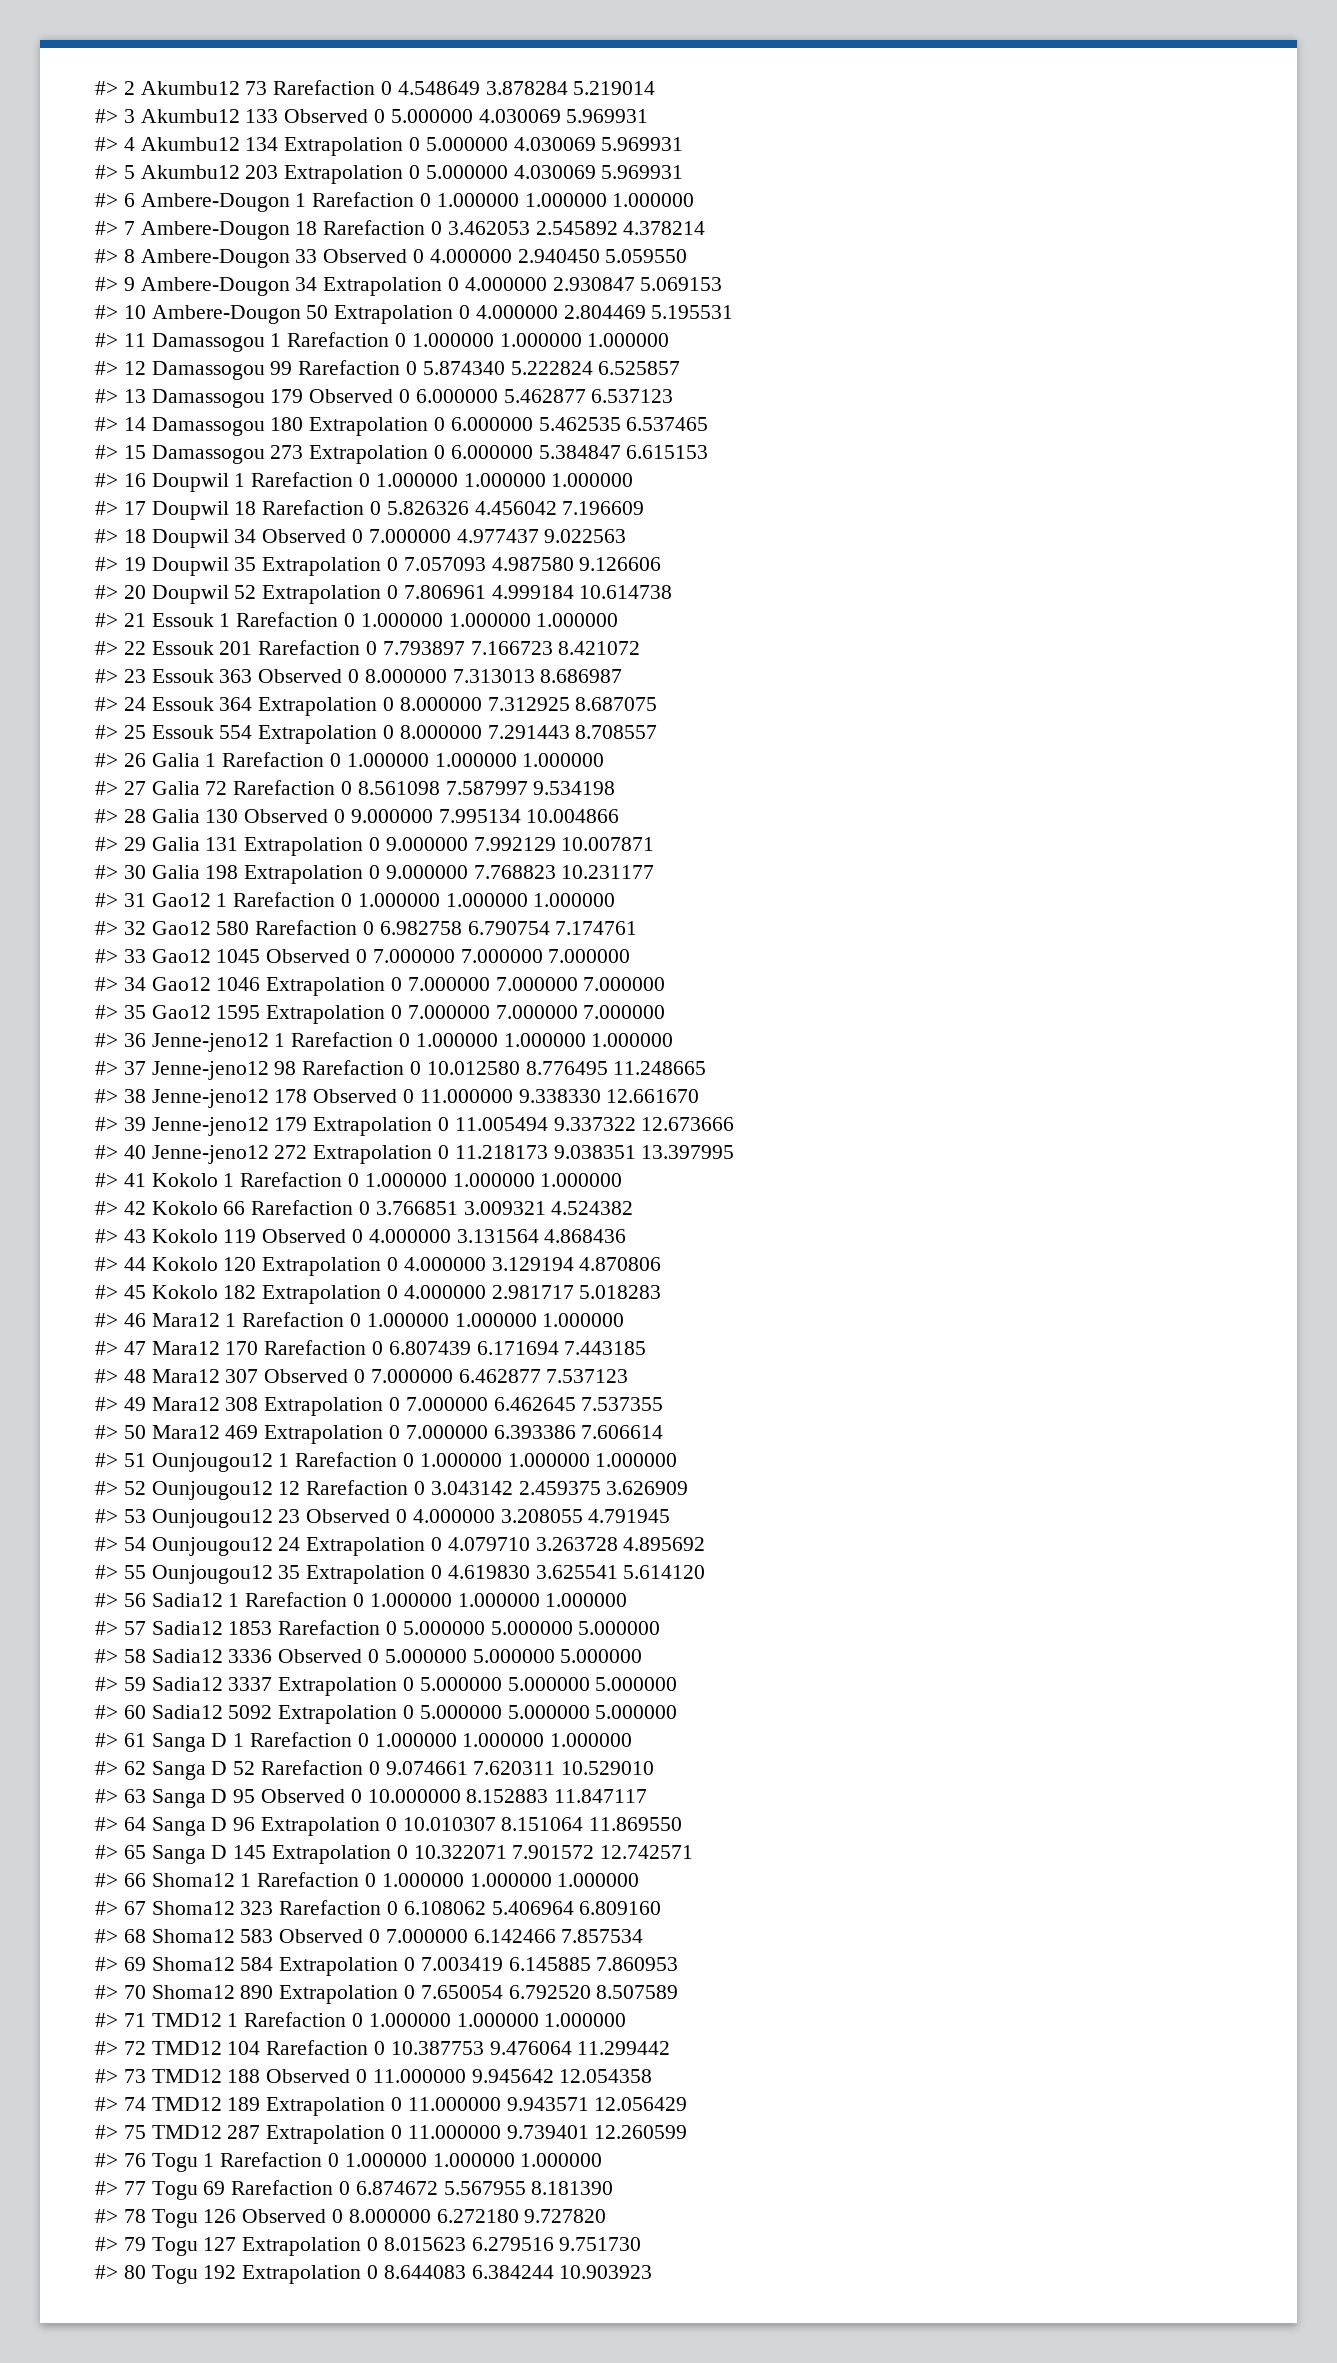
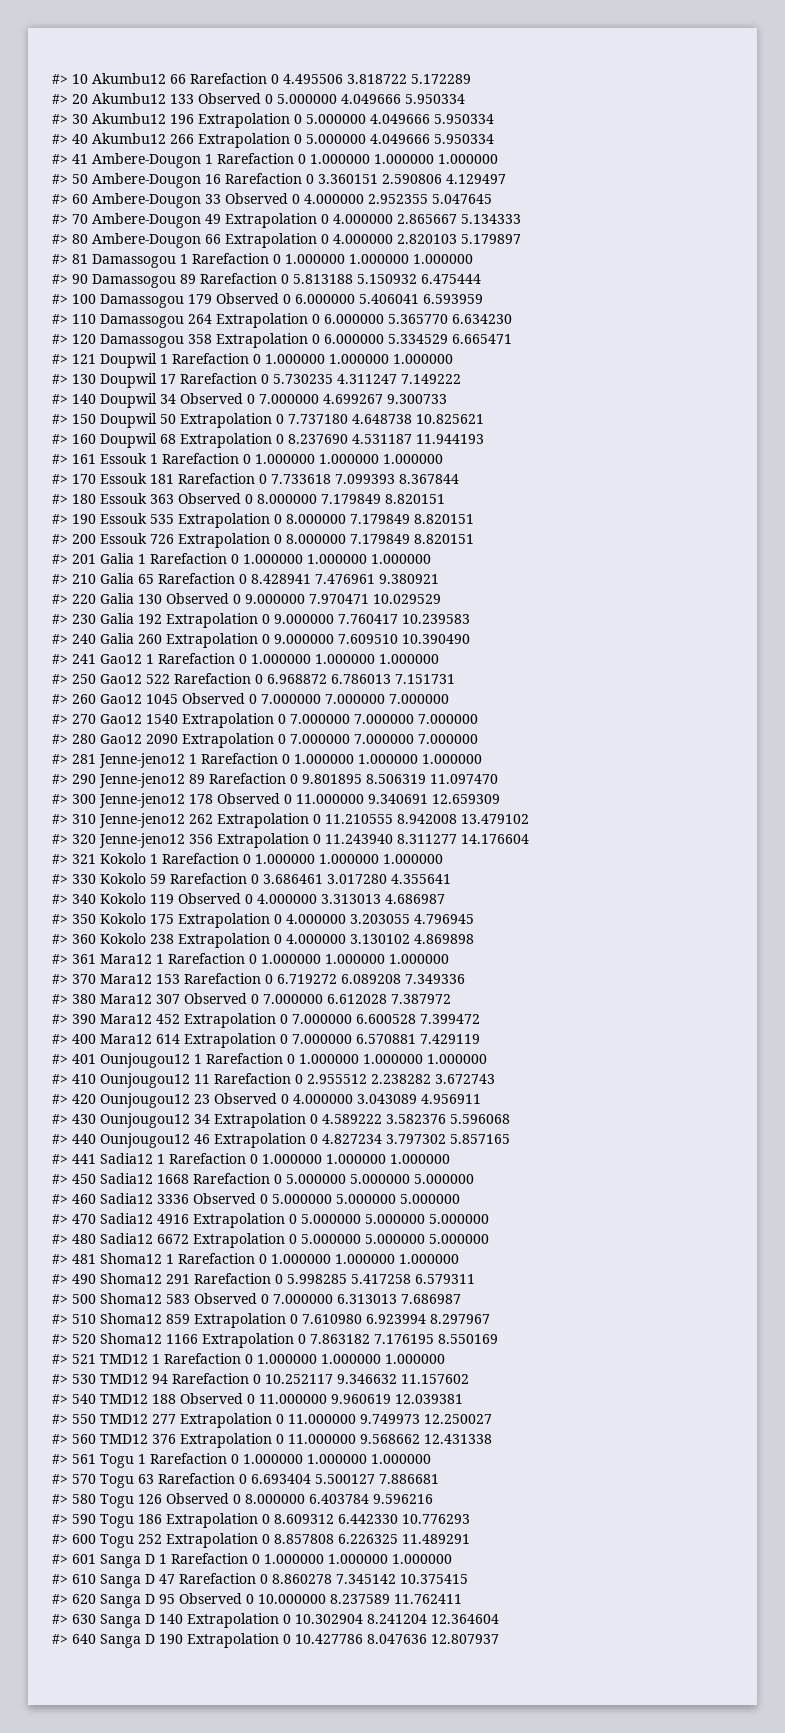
[95,80,656,95] [95,109,135,123] #> 2 Akumbu12 73 Rarefaction 0 4.548649 3.878284 5.219014 // #> 3 -> [52,73,471,84] [52,94,88,104] #> 10 Akumbu12 66 Rarefaction 0 4.495506 3.818722 5.172289 // #> 20
[478,109,649,123] [95,137,684,156] [95,165,684,184] [95,193,135,207] 4.030069 5.969931 // #> 4 Akumbu12 134 Extrapolation 0 5.000000 4.030069 5.969931 // #> 5 Akumbu12 203 Extrapolation 0 5.000000 4.030069 5.969931 // #> 6 -> [341,94,465,104] [52,113,494,128] [52,133,494,148] [52,154,88,164] 4.049666 5.950334 // #> 30 Akumbu12 196 Extrapolation 0 5.000000 4.049666 5.950334 // #> 40 Akumbu12 266 Extrapolation 0 5.000000 4.049666 5.950334 // #> 41
[123,220,706,240] [95,249,135,263] 7 Ambere-Dougon 18 Rarefaction 0 3.462053 2.545892 4.378214 // #> 8 -> [72,173,506,188] [52,194,88,204] 50 Ambere-Dougon 16 Rarefaction 0 3.360151 2.590806 4.129497 // #> 60
[517,249,688,263] [95,277,723,296] [95,305,734,324] [95,333,146,347] 2.940450 5.059550 // #> 9 Ambere-Dougon 34 Extrapolation 0 4.000000 2.930847 5.069153 // #> 10 Ambere-Dougon 50 Extrapolation 0 4.000000 2.804469 5.195531 // #> 11 -> [368,194,492,204] [52,213,521,228] [52,233,521,248] [52,254,88,264] 2.952355 5.047645 // #> 70 Ambere-Dougon 49 Extrapolation 0 4.000000 2.865667 5.134333 // #> 80 Ambere-Dougon 66 Extrapolation 0 4.000000 2.820103 5.179897 // #> 81
[123,360,681,380] [95,389,146,403] 12 Damassogou 99 Rarefaction 0 5.874340 5.222824 6.525857 // #> 13 -> [72,273,481,288] [52,294,96,304] 90 Damassogou 89 Rarefaction 0 5.813188 5.150932 6.475444 // #> 100
[503,389,674,403] [95,417,709,436] [95,445,709,464] [95,473,146,487] 5.462877 6.537123 // #> 14 Damassogou 180 Extrapolation 0 6.000000 5.462535 6.537465 // #> 15 Damassogou 273 Extrapolation 0 6.000000 5.384847 6.615153 // #> 16 -> [359,294,483,304] [52,313,512,328] [52,333,512,348] [52,354,96,364] 5.406041 6.593959 // #> 110 Damassogou 264 Extrapolation 0 6.000000 5.365770 6.634230 // #> 120 Damassogou 358 Extrapolation 0 6.000000 5.334529 6.665471 // #> 121
[123,500,645,520] [95,529,146,543] 17 Doupwil 18 Rarefaction 0 5.826326 4.456042 7.196609 // #> 18 -> [72,373,461,388] [52,394,96,404] 130 Doupwil 17 Rarefaction 0 5.730235 4.311247 7.149222 // #> 140
[456,529,627,543] [95,557,662,576] [95,585,673,604] [95,613,146,627] 4.977437 9.022563 // #> 19 Doupwil 35 Extrapolation 0 7.057093 4.987580 9.126606 // #> 20 Doupwil 52 Extrapolation 0 7.806961 4.999184 10.614738 // #> 21 -> [323,394,447,404] [52,413,484,428] [52,433,484,448] [52,454,96,464] 4.699267 9.300733 // #> 150 Doupwil 50 Extrapolation 0 7.737180 4.648738 10.825621 // #> 160 Doupwil 68 Extrapolation 0 8.237690 4.531187 11.944193 // #> 161
[123,640,641,655] [95,669,146,683] 22 Essouk 201 Rarefaction 0 7.793897 7.166723 8.421072 // #> 23 -> [72,473,459,484] [52,494,96,504] 170 Essouk 181 Rarefaction 0 7.733618 7.099393 8.367844 // #> 180
[452,669,623,683] [95,697,658,716] [95,725,658,744] [95,753,146,767] 7.313013 8.686987 // #> 24 Essouk 364 Extrapolation 0 8.000000 7.312925 8.687075 // #> 25 Essouk 554 Extrapolation 0 8.000000 7.291443 8.708557 // #> 26 -> [321,494,445,504] [52,513,474,528] [52,533,474,548] [52,554,96,564] 7.179849 8.820151 // #> 190 Essouk 535 Extrapolation 0 8.000000 7.179849 8.820151 // #> 200 Essouk 726 Extrapolation 0 8.000000 7.179849 8.820151 // #> 201
[123,780,616,795] [95,809,146,823] 27 Galia 72 Rarefaction 0 8.561098 7.587997 9.534198 // #> 28 -> [72,573,439,584] [52,594,96,604] 210 Galia 65 Rarefaction 0 8.428941 7.476961 9.380921 // #> 220
[438,809,620,823] [95,837,655,856] [95,865,655,884] [95,893,146,907] 7.995134 10.004866 // #> 29 Galia 131 Extrapolation 0 9.000000 7.992129 10.007871 // #> 30 Galia 198 Extrapolation 0 9.000000 7.768823 10.231177 // #> 31 -> [309,594,441,604] [52,613,470,628] [52,633,470,648] [52,654,96,664] 7.970471 10.029529 // #> 230 Galia 192 Extrapolation 0 9.000000 7.760417 10.239583 // #> 240 Galia 260 Extrapolation 0 9.000000 7.609510 10.390490 // #> 241
[123,920,638,935] [95,949,146,963] 32 Gao12 580 Rarefaction 0 6.982758 6.790754 7.174761 // #> 33 -> [72,673,455,684] [52,694,96,704] 250 Gao12 522 Rarefaction 0 6.968872 6.786013 7.151731 // #> 260
[123,977,666,996] [95,1005,666,1024] [95,1033,146,1047] 34 Gao12 1046 Extrapolation 0 7.000000 7.000000 7.000000 // #> 35 Gao12 1595 Extrapolation 0 7.000000 7.000000 7.000000 // #> 36 -> [72,713,478,728] [52,733,478,748] [52,754,96,764] 270 Gao12 1540 Extrapolation 0 7.000000 7.000000 7.000000 // #> 280 Gao12 2090 Extrapolation 0 7.000000 7.000000 7.000000 // #> 281
[123,1060,707,1080] [95,1089,146,1103] 37 Jenne-jeno12 98 Rarefaction 0 10.012580 8.776495 11.248665 // #> 38 -> [72,773,498,788] [52,794,96,804] 290 Jenne-jeno12 89 Rarefaction 0 9.801895 8.506319 11.097470 // #> 300
[518,1089,700,1103] [95,1117,735,1136] [95,1145,735,1164] [95,1173,146,1187] 9.338330 12.661670 // #> 39 Jenne-jeno12 179 Extrapolation 0 11.005494 9.337322 12.673666 // #> 40 Jenne-jeno12 272 Extrapolation 0 11.218173 9.038351 13.397995 // #> 41 -> [368,794,500,804] [52,813,529,828] [52,833,529,848] [52,854,96,864] 9.340691 12.659309 // #> 310 Jenne-jeno12 262 Extrapolation 0 11.210555 8.942008 13.479102 // #> 320 Jenne-jeno12 356 Extrapolation 0 11.243940 8.311277 14.176604 // #> 321
[123,1200,634,1215] [95,1229,146,1243] 42 Kokolo 66 Rarefaction 0 3.766851 3.009321 4.524382 // #> 43 -> [72,873,451,884] [52,894,96,904] 330 Kokolo 59 Rarefaction 0 3.686461 3.017280 4.355641 // #> 340
[456,1229,627,1243] [95,1257,662,1276] [95,1285,662,1304] [95,1313,146,1327] 3.131564 4.868436 // #> 44 Kokolo 120 Extrapolation 0 4.000000 3.129194 4.870806 // #> 45 Kokolo 182 Extrapolation 0 4.000000 2.981717 5.018283 // #> 46 -> [321,894,445,904] [52,913,474,928] [52,933,474,948] [52,954,96,964] 3.313013 4.686987 // #> 350 Kokolo 175 Extrapolation 0 4.000000 3.203055 4.796945 // #> 360 Kokolo 238 Extrapolation 0 4.000000 3.130102 4.869898 // #> 361
[123,1340,647,1355] [95,1369,146,1383] 47 Mara12 170 Rarefaction 0 6.807439 6.171694 7.443185 // #> 48 -> [72,973,465,984] [52,994,96,1004] 370 Mara12 153 Rarefaction 0 6.719272 6.089208 7.349336 // #> 380
[458,1369,629,1383] [95,1397,664,1416] [95,1425,664,1444] [95,1453,146,1467] 6.462877 7.537123 // #> 49 Mara12 308 Extrapolation 0 7.000000 6.462645 7.537355 // #> 50 Mara12 469 Extrapolation 0 7.000000 6.393386 7.606614 // #> 51 -> [327,994,451,1004] [52,1013,480,1028] [52,1033,480,1048] [52,1054,96,1064] 6.612028 7.387972 // #> 390 Mara12 452 Extrapolation 0 7.000000 6.600528 7.399472 // #> 400 Mara12 614 Extrapolation 0 7.000000 6.570881 7.429119 // #> 401
[123,1480,689,1500] [95,1509,146,1523] 52 Ounjougou12 12 Rarefaction 0 3.043142 2.459375 3.626909 // #> 53 -> [72,1073,495,1088] [52,1094,96,1104] 410 Ounjougou12 11 Rarefaction 0 2.955512 2.238282 3.672743 // #> 420
[500,1509,671,1523] [95,1537,706,1556] [95,1565,706,1584] [95,1593,146,1607] 3.208055 4.791945 // #> 54 Ounjougou12 24 Extrapolation 0 4.079710 3.263728 4.895692 // #> 55 Ounjougou12 35 Extrapolation 0 4.619830 3.625541 5.614120 // #> 56 -> [357,1094,481,1104] [52,1113,510,1128] [52,1133,510,1148] [52,1154,96,1164] 3.043089 4.956911 // #> 430 Ounjougou12 34 Extrapolation 0 4.589222 3.582376 5.596068 // #> 440 Ounjougou12 46 Extrapolation 0 4.827234 3.797302 5.857165 // #> 441
[123,1621,273,1635] 57 Sadia12 1853 -> [72,1173,189,1184] 450 Sadia12 1668
[123,1649,146,1663] 58 -> [72,1194,96,1204] 460
[123,1677,678,1696] [95,1705,678,1724] [95,1733,146,1747] 59 Sadia12 3337 Extrapolation 0 5.000000 5.000000 5.000000 // #> 60 Sadia12 5092 Extrapolation 0 5.000000 5.000000 5.000000 // #> 61 -> [72,1213,489,1228] [52,1233,489,1248] [52,1253,459,1264] [52,1273,475,1284] [52,1293,461,1304] [52,1313,490,1328] [52,1333,498,1348] [52,1353,445,1364] [52,1373,469,1384] [52,1393,463,1404] [52,1413,492,1428] [52,1433,492,1448] [52,1453,431,1468] [52,1473,439,1488] [52,1493,433,1508] [52,1513,470,1528] [52,1533,470,1548] [52,1554,96,1564] 470 Sadia12 4916 Extrapolation 0 5.000000 5.000000 5.000000 // #> 480 Sadia12 6672 Extrapolation 0 5.000000 5.000000 5.000000 // #> 481 Shoma12 1 Rarefaction 0 1.000000 1.000000 1.000000 // #> 490 Shoma12 291 Rarefaction 0 5.998285 5.417258 6.579311 // #> 500 Shoma12 583 Observed 0 7.000000 6.313013 7.686987 // #> 510 Shoma12 859 Extrapolation 0 7.610980 6.923994 8.297967 // #> 520 Shoma12 1166 Extrapolation 0 7.863182 7.176195 8.550169 // #> 521 TMD12 1 Rarefaction 0 1.000000 1.000000 1.000000 // #> 530 TMD12 94 Rarefaction 0 10.252117 9.346632 11.157602 // #> 540 TMD12 188 Observed 0 11.000000 9.960619 12.039381 // #> 550 TMD12 277 Extrapolation 0 11.000000 9.749973 12.250027 // #> 560 TMD12 376 Extrapolation 0 11.000000 9.568662 12.431338 // #> 561 Togu 1 Rarefaction 0 1.000000 1.000000 1.000000 // #> 570 Togu 63 Rarefaction 0 6.693404 5.500127 7.886681 // #> 580 Togu 126 Observed 0 8.000000 6.403784 9.596216 // #> 590 Togu 186 Extrapolation 0 8.609312 6.442330 10.776293 // #> 600 Togu 252 Extrapolation 0 8.857808 6.226325 11.489291 // #> 601
[123,1760,655,1780] [95,1789,146,1803] 62 Sanga D 52 Rarefaction 0 9.074661 7.620311 10.529010 // #> 63 -> [72,1573,468,1588] [52,1594,96,1604] 610 Sanga D 47 Rarefaction 0 8.860278 7.345142 10.375415 // #> 620
[466,1789,648,1803] [95,1817,683,1836] [95,1845,694,1864] [95,1872,640,1887] [95,1900,662,1915] [95,1929,644,1943] [95,1957,679,1976] [95,1985,679,2004] [95,2012,627,2027] [95,2040,671,2055] [95,2069,653,2083] [95,2097,688,2116] [95,2125,688,2144] [95,2152,603,2172] [95,2180,614,2200] [95,2209,607,2228] [95,2237,642,2256] [95,2265,653,2284] 8.152883 11.847117 // #> 64 Sanga D 96 Extrapolation 0 10.010307 8.151064 11.869550 // #> 65 Sanga D 145 Extrapolation 0 10.322071 7.901572 12.742571 // #> 66 Shoma12 1 Rarefaction 0 1.000000 1.000000 1.000000 // #> 67 Shoma12 323 Rarefaction 0 6.108062 5.406964 6.809160 // #> 68 Shoma12 583 Observed 0 7.000000 6.142466 7.857534 // #> 69 Shoma12 584 Extrapolation 0 7.003419 6.145885 7.860953 // #> 70 Shoma12 890 Extrapolation 0 7.650054 6.792520 8.507589 // #> 71 TMD12 1 Rarefaction 0 1.000000 1.000000 1.000000 // #> 72 TMD12 104 Rarefaction 0 10.387753 9.476064 11.299442 // #> 73 TMD12 188 Observed 0 11.000000 9.945642 12.054358 // #> 74 TMD12 189 Extrapolation 0 11.000000 9.943571 12.056429 // #> 75 TMD12 287 Extrapolation 0 11.000000 9.739401 12.260599 // #> 76 Togu 1 Rarefaction 0 1.000000 1.000000 1.000000 // #> 77 Togu 69 Rarefaction 0 6.874672 5.567955 8.181390 // #> 78 Togu 126 Observed 0 8.000000 6.272180 9.727820 // #> 79 Togu 127 Extrapolation 0 8.015623 6.279516 9.751730 // #> 80 Togu 192 Extrapolation 0 8.644083 6.384244 10.903923 -> [330,1594,462,1604] [52,1613,499,1628] [52,1633,499,1648] 8.237589 11.762411 // #> 630 Sanga D 140 Extrapolation 0 10.302904 8.241204 12.364604 // #> 640 Sanga D 190 Extrapolation 0 10.427786 8.047636 12.807937

